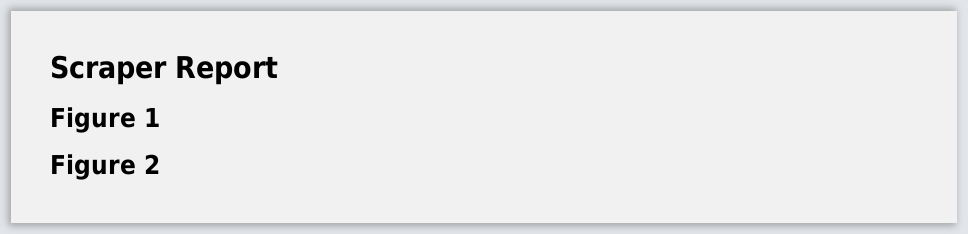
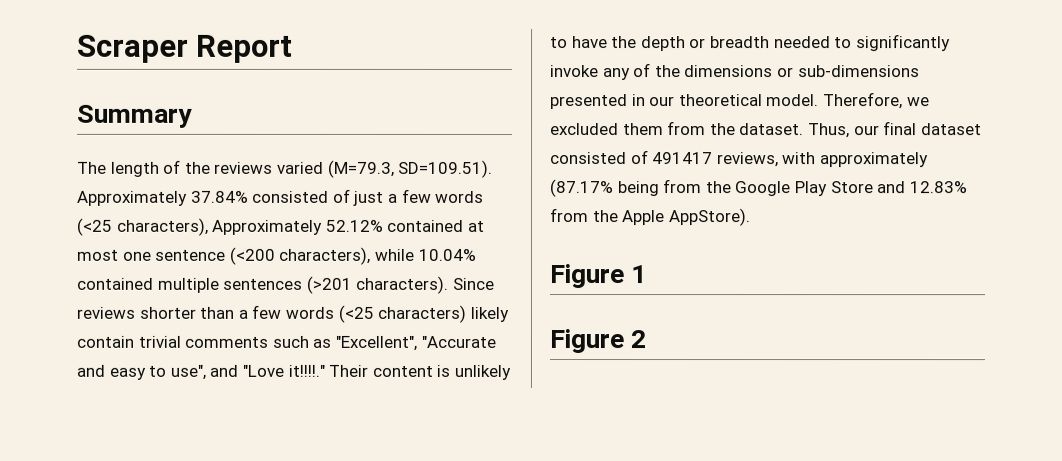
(278, 70) none -> [77,104,193,128] [77,159,494,178] [77,188,485,206] [76,217,485,236] [76,246,476,265] [76,275,494,294] [76,304,509,323] [76,335,496,351] [76,364,511,380] [550,34,951,52] [550,63,920,81] [550,92,930,110] [550,121,982,139] [550,150,929,168] [550,179,968,198] [550,208,751,227] // Summary // The length of the reviews varied (M=79.3, SD=109.51). Approximately 37.84% consisted of just a few words (<25 characters), Approximately 52.12% contained at most one sentence (<200 characters), while 10.04% contained multiple sentences (>201 characters). Since reviews shorter than a few words (<25 characters) likely contain trivial comments such as "Excellent", "Accurate and easy to use", and "Love it!!!!." Their content is unlikely to have the depth or breadth needed to significantly invoke any of the dimensions or sub-dimensions presented in our theoretical model. Therefore, we excluded them from the dataset. Thus, our final dataset consisted of 491417 reviews, with approximately (87.17% being from the Google Play Store and 12.83% from the Apple AppStore).

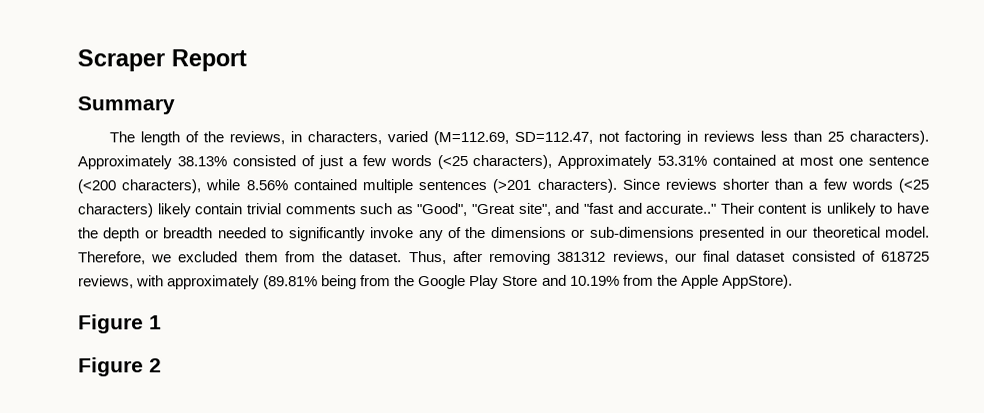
[214,159,494,178] [77,190,249,206] reviews varied (M=79.3, SD=109.51). Approximately 37.84% -> [229,130,930,146] [77,155,227,170] reviews, in characters, varied (M=112.69, SD=112.47, not factoring in reviews less than 25 characters). Approximately 38.13%
[324,219,384,232] 52.12% -> [657,155,708,166] 53.31%
[417,248,476,261] 10.04% -> [245,180,288,191] 8.56%
[334,335,496,351] [76,364,325,380] "Excellent", "Accurate and easy to use", and "Love it!!!!." -> [416,202,718,217] "Good", "Great site", and "fast and accurate.."
(850, 131) none -> [452,250,669,266] after removing 381312 reviews,
[652,152,714,165] 491417 -> [881,251,931,262] 618725
[550,179,614,198] (87.17% -> [263,275,319,290] (89.81%
[909,181,968,194] 12.83% -> [569,275,620,286] 10.19%

